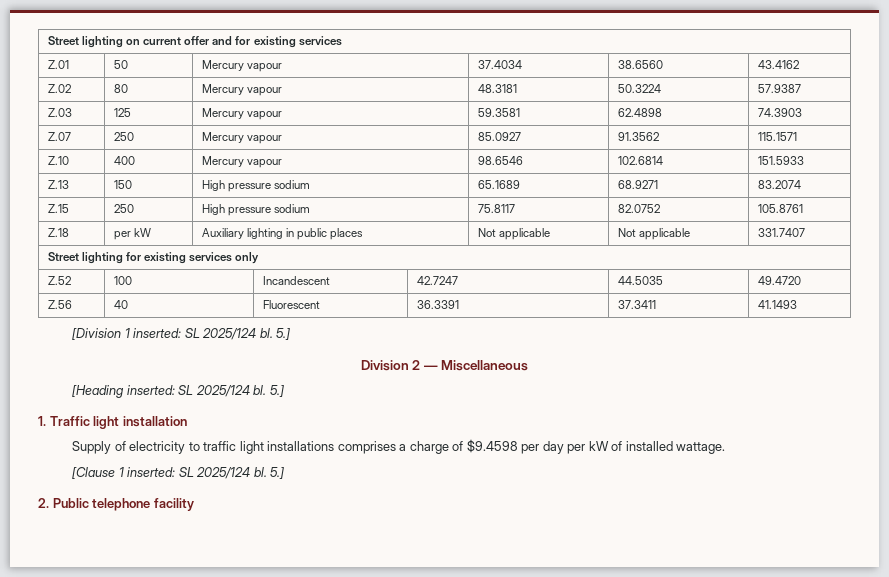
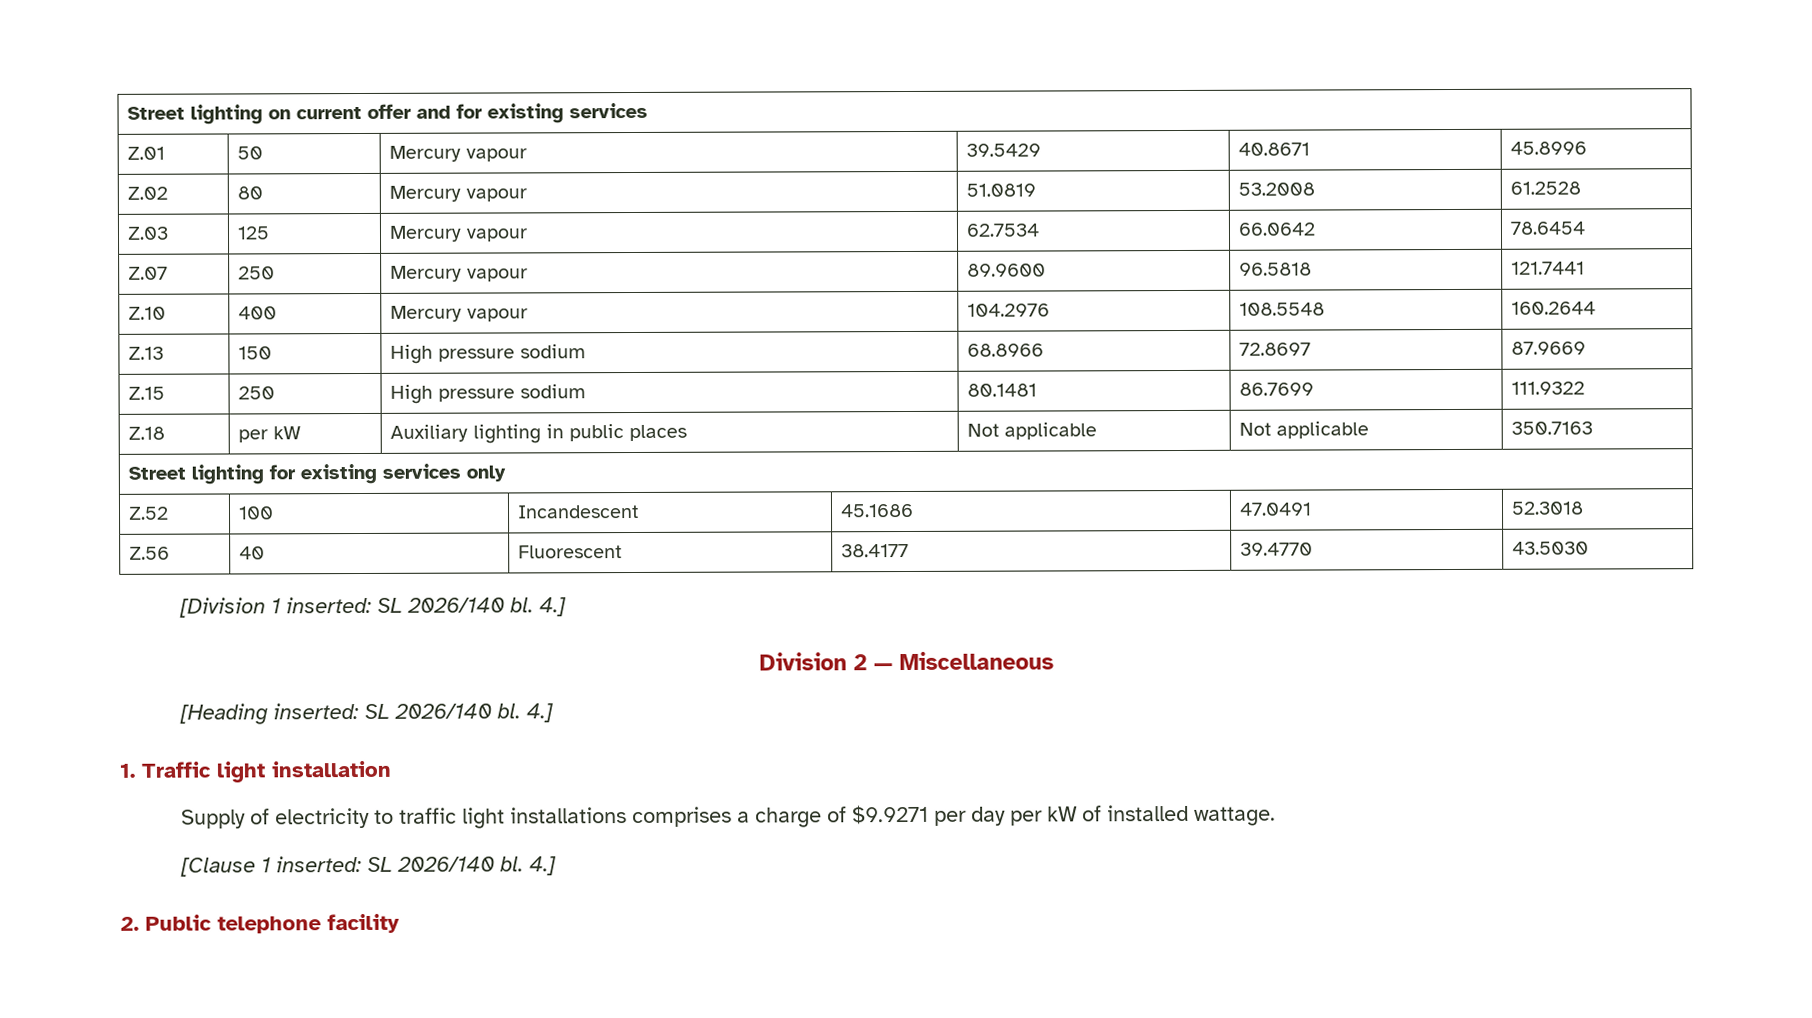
[477,60,522,69] [617,60,663,69] [757,60,799,69] 37.4034 | 38.6560 | 43.4162 -> [966,143,1042,157] [1238,142,1311,156] [1510,141,1588,155] 39.5429 | 40.8671 | 45.8996
[477,84,517,93] [617,84,661,93] [757,84,801,93] 48.3181 | 50.3224 | 57.9387 -> [966,183,1037,197] [1238,182,1316,196] [1510,181,1582,195] 51.0819 | 53.2008 | 61.2528
[477,108,520,117] [617,108,662,117] [757,108,802,117] 59.3581 | 62.4898 | 74.3903 -> [966,223,1041,237] [1238,222,1317,236] [1510,221,1586,235] 62.7534 | 66.0642 | 78.6454
[477,132,521,141] [617,132,659,141] [757,132,797,141] 85.0927 | 91.3562 | 115.1571 -> [967,263,1047,277] [1239,262,1313,276] [1511,261,1586,275] 89.9600 | 96.5818 | 121.7441
[477,156,523,165] [617,156,663,165] [757,156,804,165] 98.6546 | 102.6814 | 151.5933 -> [967,303,1051,317] [1239,302,1326,316] [1511,301,1597,315] 104.2976 | 108.5548 | 160.2644
[477,180,520,189] [617,180,658,189] [757,180,801,189] 65.1689 | 68.9271 | 83.2074 -> [967,343,1045,357] [1239,342,1312,356] [1511,341,1587,355] 68.8966 | 72.8697 | 87.9669
[477,204,515,213] [617,204,660,213] [757,204,803,213] 75.8117 | 82.0752 | 105.8761 -> [967,383,1038,397] [1239,382,1315,396] [1511,381,1586,395] 80.1481 | 86.7699 | 111.9322
[757,228,805,237] 331.7407 -> [1511,421,1594,435] 350.7163
[416,276,458,285] [617,276,663,285] [757,276,801,285] 42.7247 | 44.5035 | 49.4720 -> [840,503,915,518] [1239,502,1313,516] [1511,501,1585,515] 45.1686 | 47.0491 | 52.3018
[416,300,459,309] [617,300,656,309] [757,300,797,309] 36.3391 | 37.3411 | 41.1493 -> [841,543,910,558] [1240,542,1314,556] [1512,541,1590,555] 38.4177 | 39.4770 | 43.5030
[202,328,291,340] 2025/124 bl. 5.] -> [407,597,568,617] 2026/140 bl. 4.]
[195,385,284,397] 2025/124 bl. 5.] -> [394,703,555,723] 2026/140 bl. 4.]
[466,439,518,453] $9.4598 -> [852,804,930,825] $9.9271
[196,467,285,479] 2025/124 bl. 5.] -> [397,856,558,876] 2026/140 bl. 4.]

